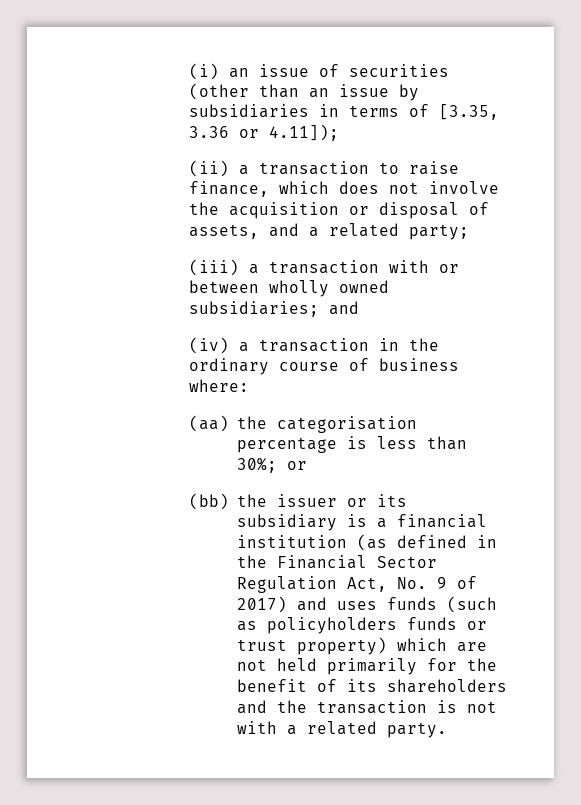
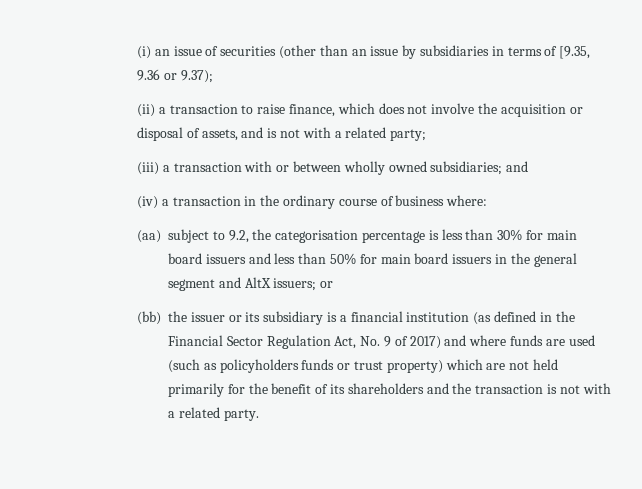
[439,104,500,120] [189,124,340,141] [3.35, 3.36 or 4.11]); -> [559,46,591,59] [137,69,213,83] [9.35, 9.36 or 9.37);
(300, 230) none -> [267,127,331,138] is not with
(230, 423) none -> [168,229,249,243] subject to 9.2,
[236,457,277,473] 30%; -> [497,229,577,241] [168,253,577,267] [168,277,317,291] 30% for main board issuers and less than 50% for main board issuers in the general segment and AltX issuers;
[336,597,437,610] uses funds -> [469,335,595,346] where funds are used

